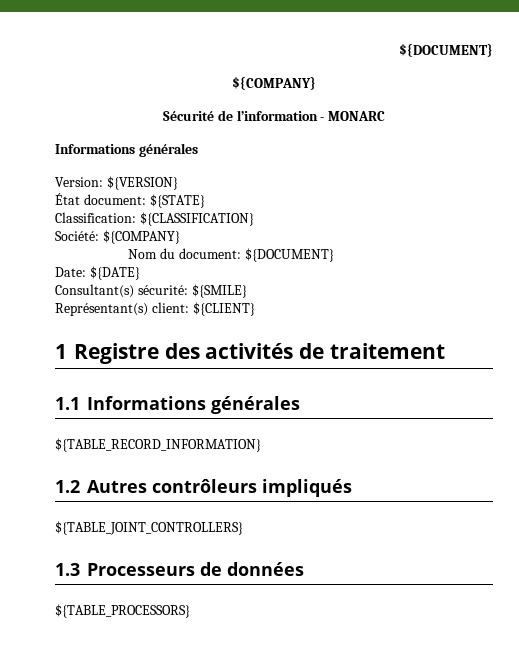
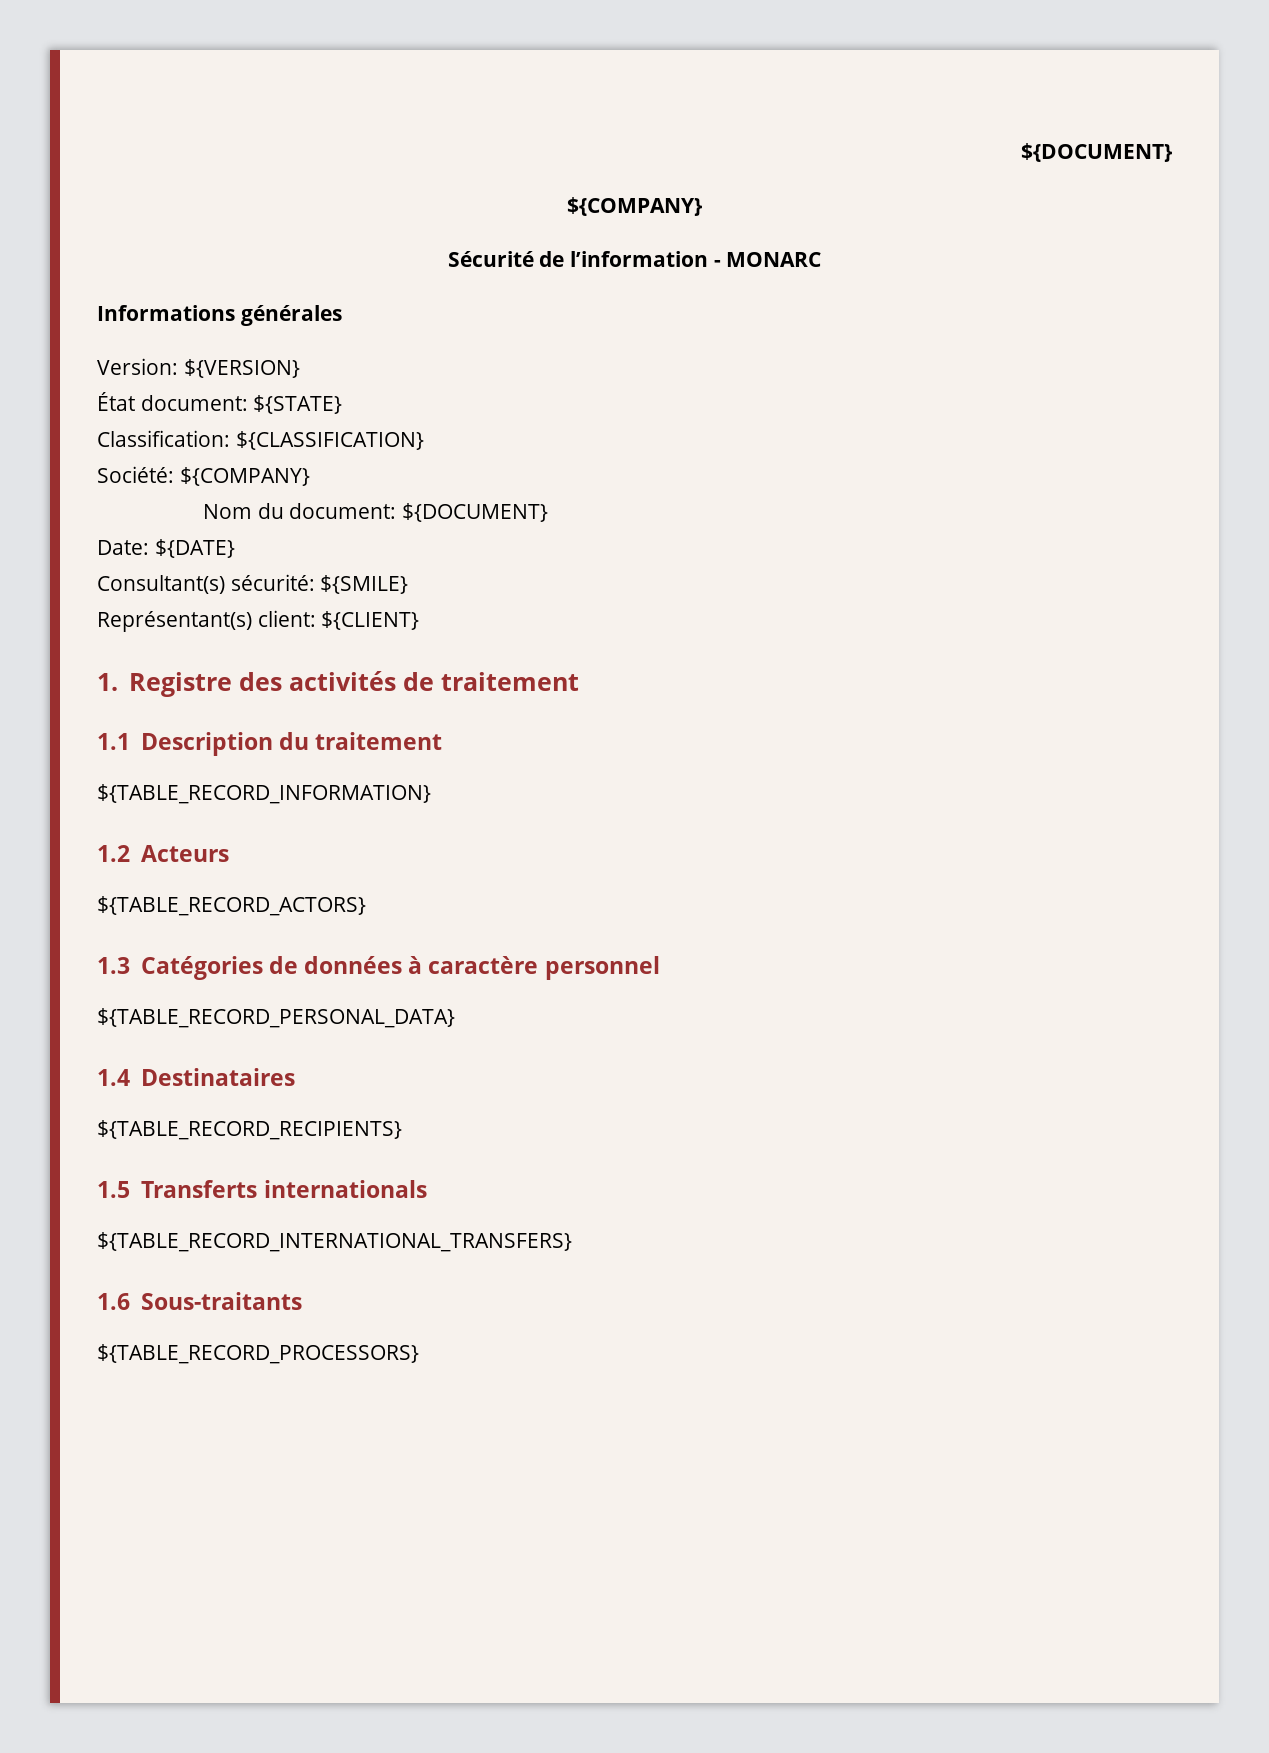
[55,344,67,359] 1 -> [97,673,118,691] 1.
[87,396,300,414] Informations générales -> [140,732,442,756] Description du traitement
[87,479,352,497] [55,521,243,535] Autres contrôleurs impliqués // ${TABLE_JOINT_CONTROLLERS} -> [140,845,229,862] [97,896,366,916] Acteurs // ${TABLE_RECORD_ACTORS}
[87,563,195,576] Processeurs -> [140,956,263,980] Catégories
[55,604,190,618] // ${TABLE_PROCESSORS} -> [408,956,660,980] [97,1008,455,1028] [97,1068,295,1086] [97,1120,402,1140] [97,1180,427,1198] [97,1232,572,1252] [97,1292,302,1310] [97,1344,419,1364] à caractère personnel // ${TABLE_RECORD_PERSONAL_DATA} // 1.4 Destinataires // ${TABLE_RECORD_RECIPIENTS} // 1.5 Transferts internationals // ${TABLE_RECORD_INTERNATIONAL_TRANSFERS} // 1.6 Sous-traitants // ${TABLE_RECORD_PROCESSORS}

